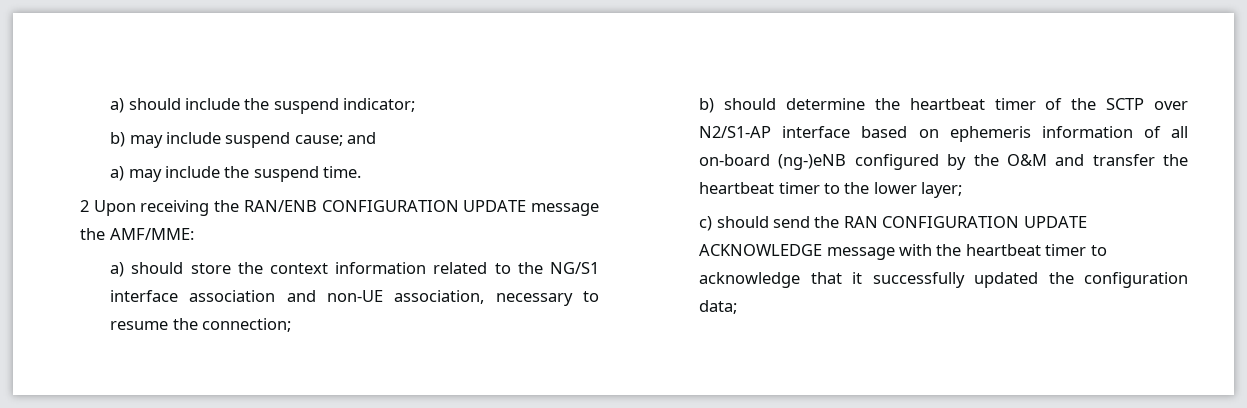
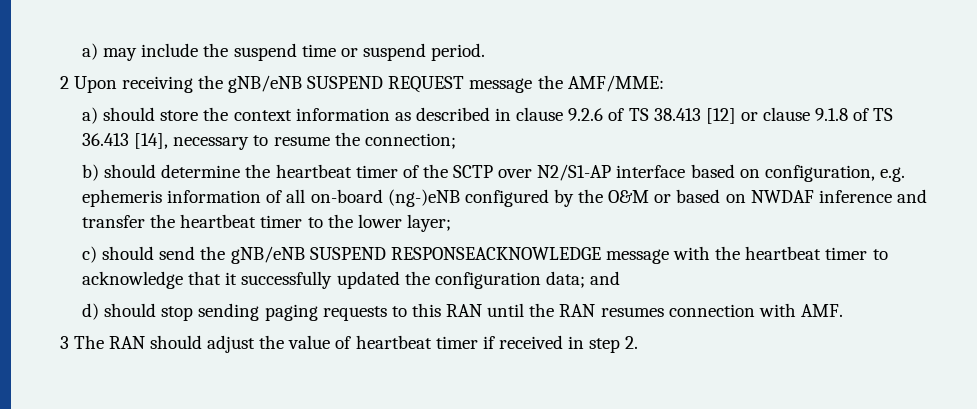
[110,98,416,114] [110,132,377,148] [110,166,362,182] a) should include the suspend indicator; // b) may include suspend cause; and // a) may include the suspend time. -> [82,43,486,61] a) may include the suspend time or suspend period.
[243,200,527,212] RAN/ENB CONFIGURATION UPDATE -> [228,75,465,93] gNB/eNB SUSPEND REQUEST
[433,262,599,274] [110,290,485,304] related to the NG/S1 interface association and non-UE association, -> [394,107,894,124] [82,133,169,149] as described in clause 9.2.6 of TS 38.413 [12] or clause 9.1.8 of TS 36.413 [14],
(939, 133) none -> [764,165,905,182] configuration, e.g.
(1047, 160) none -> [654,189,892,203] or based on NWDAF inference
[843,216,1087,228] [699,244,823,256] RAN CONFIGURATION UPDATE ACKNOWLEDGE -> [230,246,601,264] gNB/eNB SUSPEND RESPONSEACKNOWLEDGE
(738, 307) none -> [590,271,621,285] [82,303,843,321] [59,335,639,353] and // d) should stop sending paging requests to this RAN until the RAN resumes connection with AMF. // 3 The RAN should adjust the value of heartbeat timer if received in step 2.

